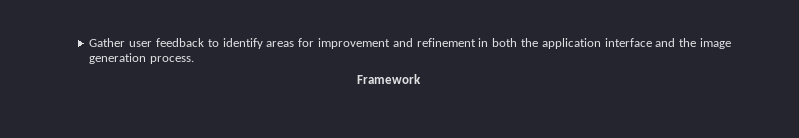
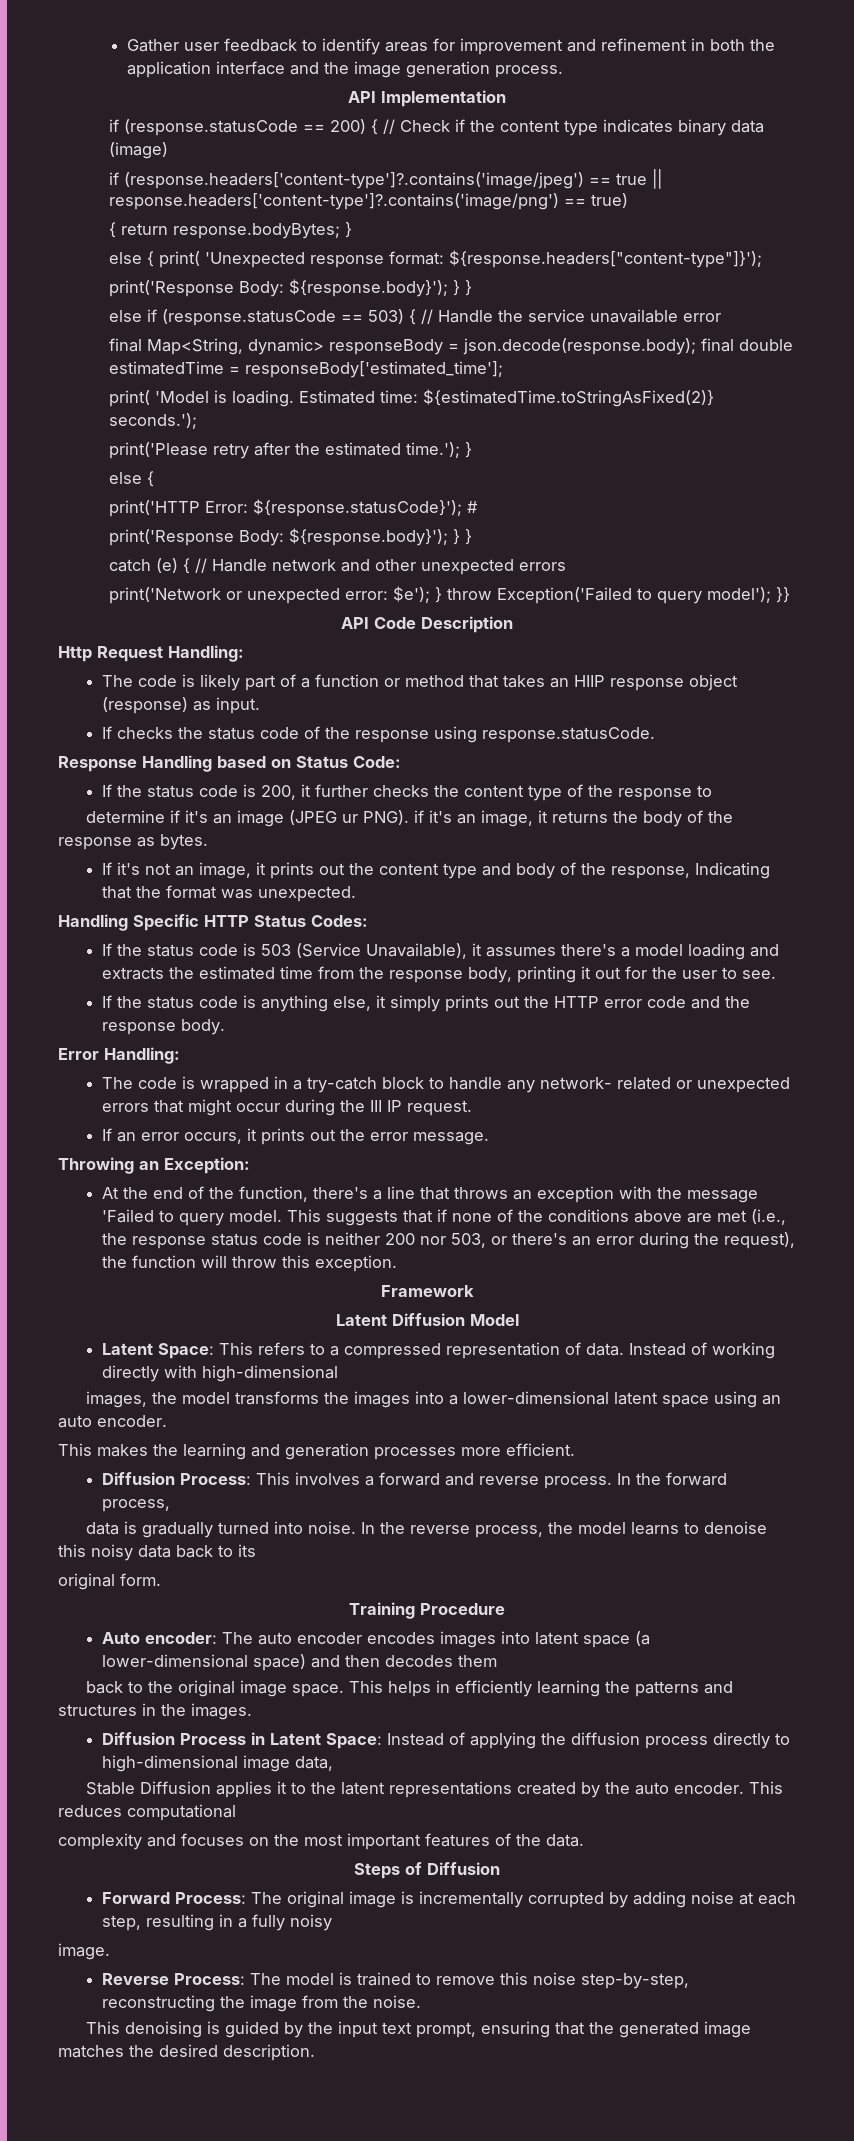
[357,74,421,84] Framework -> [348,90,506,107] [108,119,764,136] [108,142,168,159] [108,169,662,189] [108,193,628,210] [108,222,352,239] [108,250,762,268] [108,279,472,297] [108,309,721,326] [108,338,793,355] [108,361,503,378] [108,389,714,407] [108,413,197,429] [108,442,472,459] [108,471,154,487] [108,499,478,517] [108,528,472,546] [108,558,566,575] [108,586,790,604] [341,616,513,633] [58,645,244,662] [101,674,738,691] [101,697,260,714] [101,726,655,743] [58,755,401,772] [101,784,712,801] [86,810,734,827] [58,834,208,850] [101,862,770,879] [101,885,356,902] [58,914,368,931] [101,943,779,960] [101,966,776,983] [101,995,750,1012] [101,1019,225,1035] [58,1047,180,1064] [101,1076,790,1093] [101,1099,472,1116] [101,1128,489,1145] [58,1157,250,1174] [101,1186,758,1203] [101,1209,786,1226] [101,1232,795,1249] [101,1255,397,1272] [380,1285,474,1297] [335,1313,519,1326] [101,1342,775,1359] [101,1365,338,1382] [86,1391,782,1408] [58,1415,167,1428] [58,1443,575,1460] [101,1472,727,1489] [101,1499,170,1512] [86,1521,768,1538] [58,1544,256,1561] [58,1573,161,1590] [349,1602,505,1619] [101,1631,650,1648] [101,1654,497,1671] [86,1680,734,1697] [58,1703,252,1720] [101,1732,790,1749] [101,1755,333,1772] [86,1781,784,1798] [58,1804,236,1821] [58,1833,584,1850] [354,1862,500,1879] [101,1891,796,1908] [101,1914,332,1931] [58,1943,110,1960] [101,1972,689,1989] [101,1995,421,2012] [86,2021,752,2038] [58,2044,315,2061] API Implementation // if (response.statusCode == 200) { // Check if the content type indicates binary data (image) // if (response.headers['content-type']?.contains('image/jpeg') == true || response.headers['content-type']?.contains('image/png') == true) // { return response.bodyBytes; } // else { print( 'Unexpected response format: ${response.headers["content-type"]}'); // print('Response Body: ${response.body}'); } } // else if (response.statusCode == 503) { // Handle the service unavailable error // final Map<String, dynamic> responseBody = json.decode(response.body); final double estimatedTime = responseBody['estimated_time']; // print( 'Model is loading. Estimated time: ${estimatedTime.toStringAsFixed(2)} seconds.'); // print('Please retry after the estimated time.'); } // else { // print('HTTP Error: ${response.statusCode}'); # // print('Response Body: ${response.body}'); } } // catch (e) { // Handle network and other unexpected errors // print('Network or unexpected error: $e'); } throw Exception('Failed to query model'); }} // API Code Description // Http Request Handling: // The code is likely part of a function or method that takes an HIIP response object (response) as input. // If checks the status code of the response using response.statusCode. // Response Handling based on Status Code: // If the status code is 200, it further checks the content type of the response to // determine if it's an image (JPEG ur PNG). if it's an image, it returns the body of the response as bytes. // If it's not an image, it prints out the content type and body of the response, Indicating that the format was unexpected. // Handling Specific HTTP Status Codes: // If the status code is 503 (Service Unavailable), it assumes there's a model loading and extracts the estimated time from the response body, printing it out for the user to see. // If the status code is anything else, it simply prints out the HTTP error code and the response body. // Error Handling: // The code is wrapped in a try-catch block to handle any network- related or unexpected errors that might occur during the III IP request. // If an error occurs, it prints out the error message. // Throwing an Exception: // At the end of the function, there's a line that throws an exception with the message 'Failed to query model. This suggests that if none of the conditions above are met (i.e., the response status code is neither 200 nor 503, or there's an error during the request), the function will throw this exception. // Framework // Latent Diffusion Model // Latent Space: This refers to a compressed representation of data. Instead of working directly with high-dimensional // images, the model transforms the images into a lower-dimensional latent space using an auto encoder. // This makes the learning and generation processes more efficient. // Diffusion Process: This involves a forward and reverse process. In the forward process, // data is gradually turned into noise. In the reverse process, the model learns to denoise this noisy data back to its // original form. // Training Procedure // Auto encoder: The auto encoder encodes images into latent space (a lower-dimensional space) and then decodes them // back to the original image space. This helps in efficiently learning the patterns and structures in the images. // Diffusion Process in Latent Space: Instead of applying the diffusion process directly to high-dimensional image data, // Stable Diffusion applies it to the latent representations created by the auto encoder. This reduces computational // complexity and focuses on the most important features of the data. // Steps of Diffusion // Forward Process: The original image is incrementally corrupted by adding noise at each step, resulting in a fully noisy // image. // Reverse Process: The model is trained to remove this noise step-by-step, reconstructing the image from the noise. // This denoising is guided by the input text prompt, ensuring that the generated image matches the desired description.

